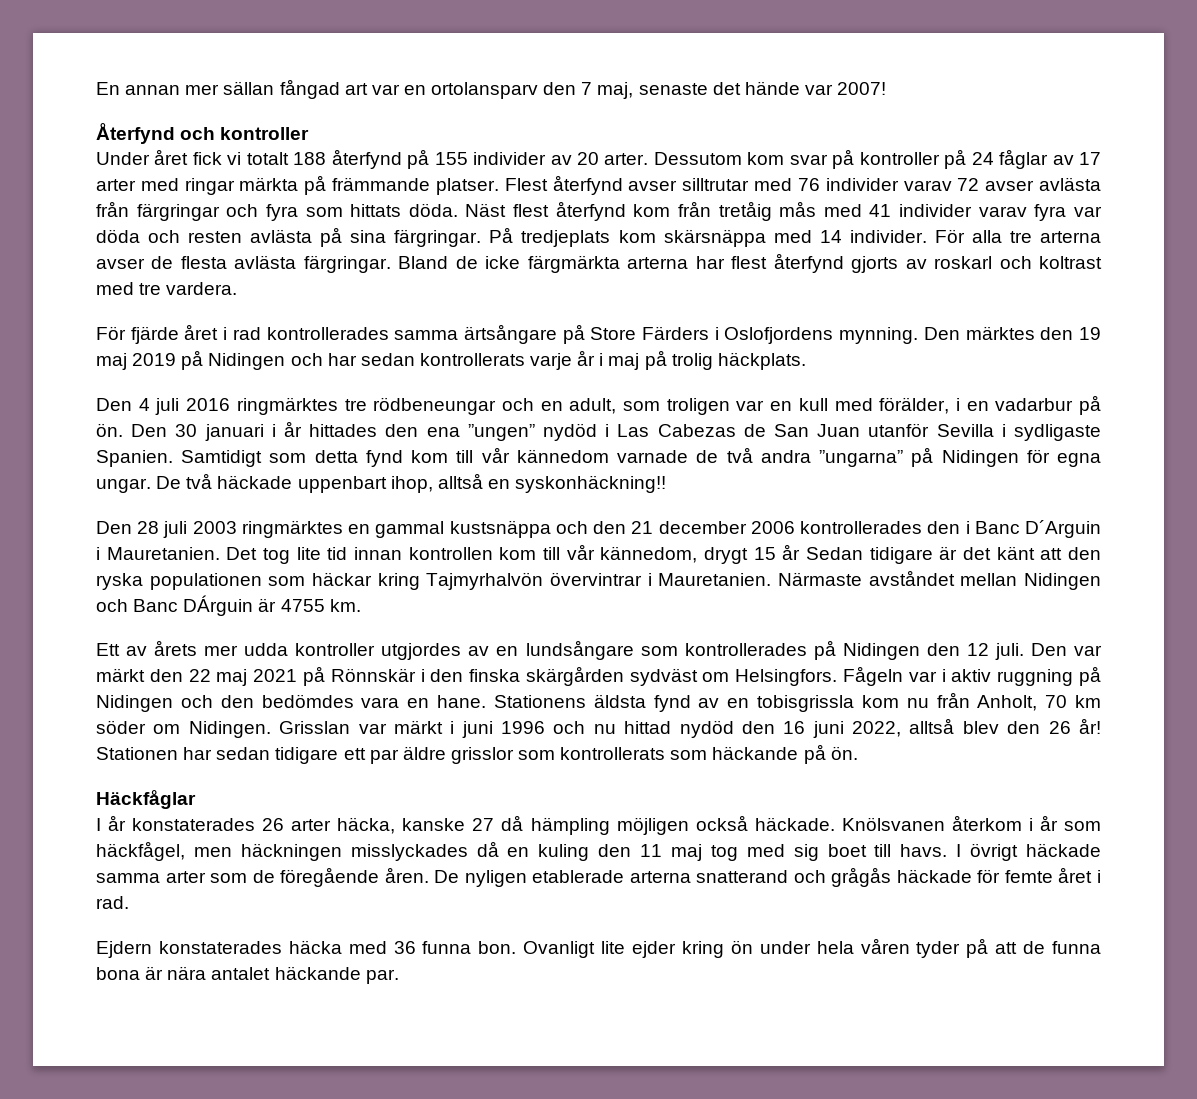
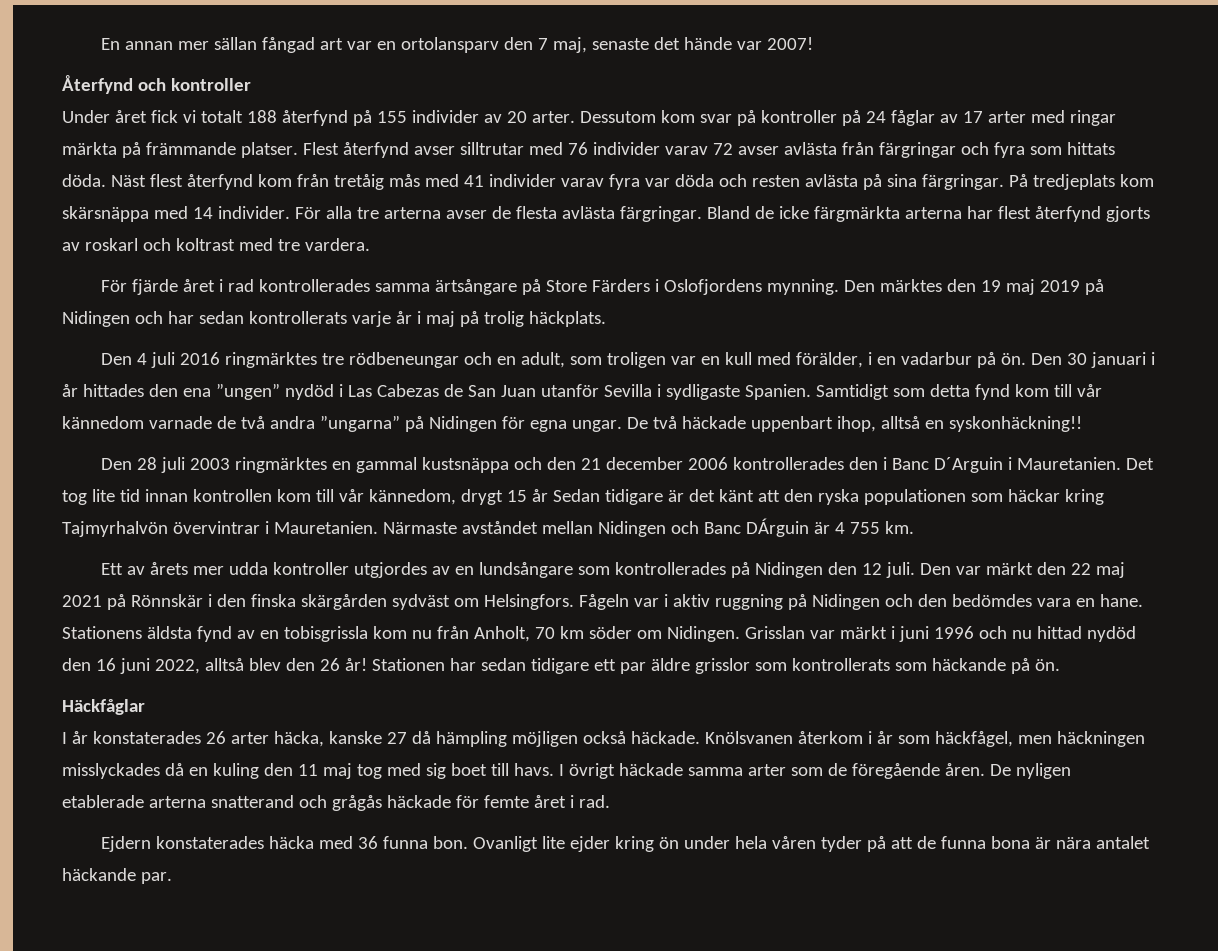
[280,599,325,612] 4755 -> [834,522,880,534] 4 755

